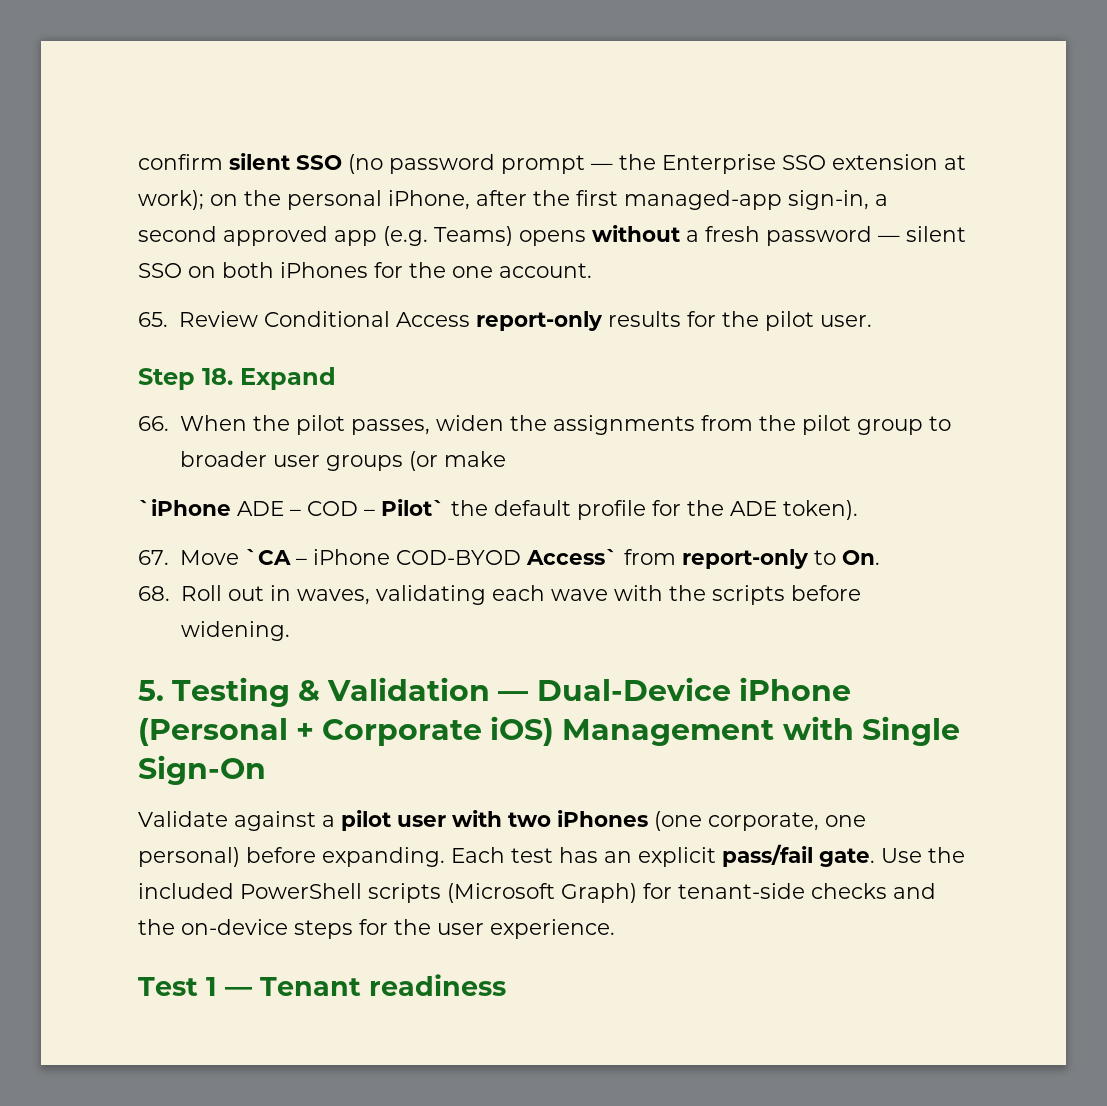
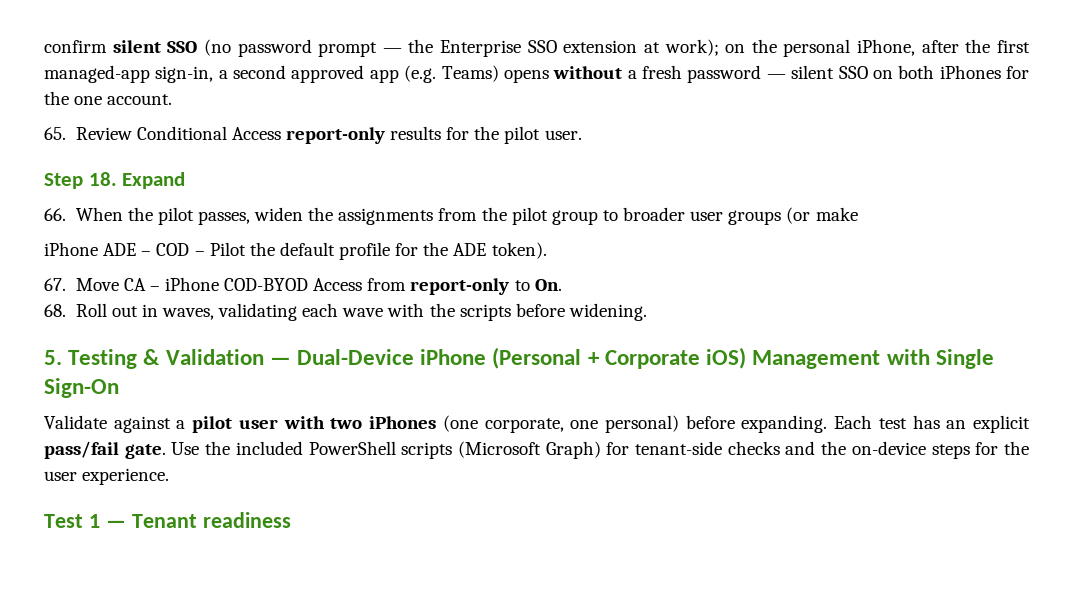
[138,499,231,516] `iPhone -> [44,242,98,256] iPhone
[381,499,445,516] Pilot` -> [209,242,246,256] Pilot
[244,549,291,565] `CA -> [123,278,146,291] CA
[525,549,618,565] Access` -> [313,278,363,291] Access

